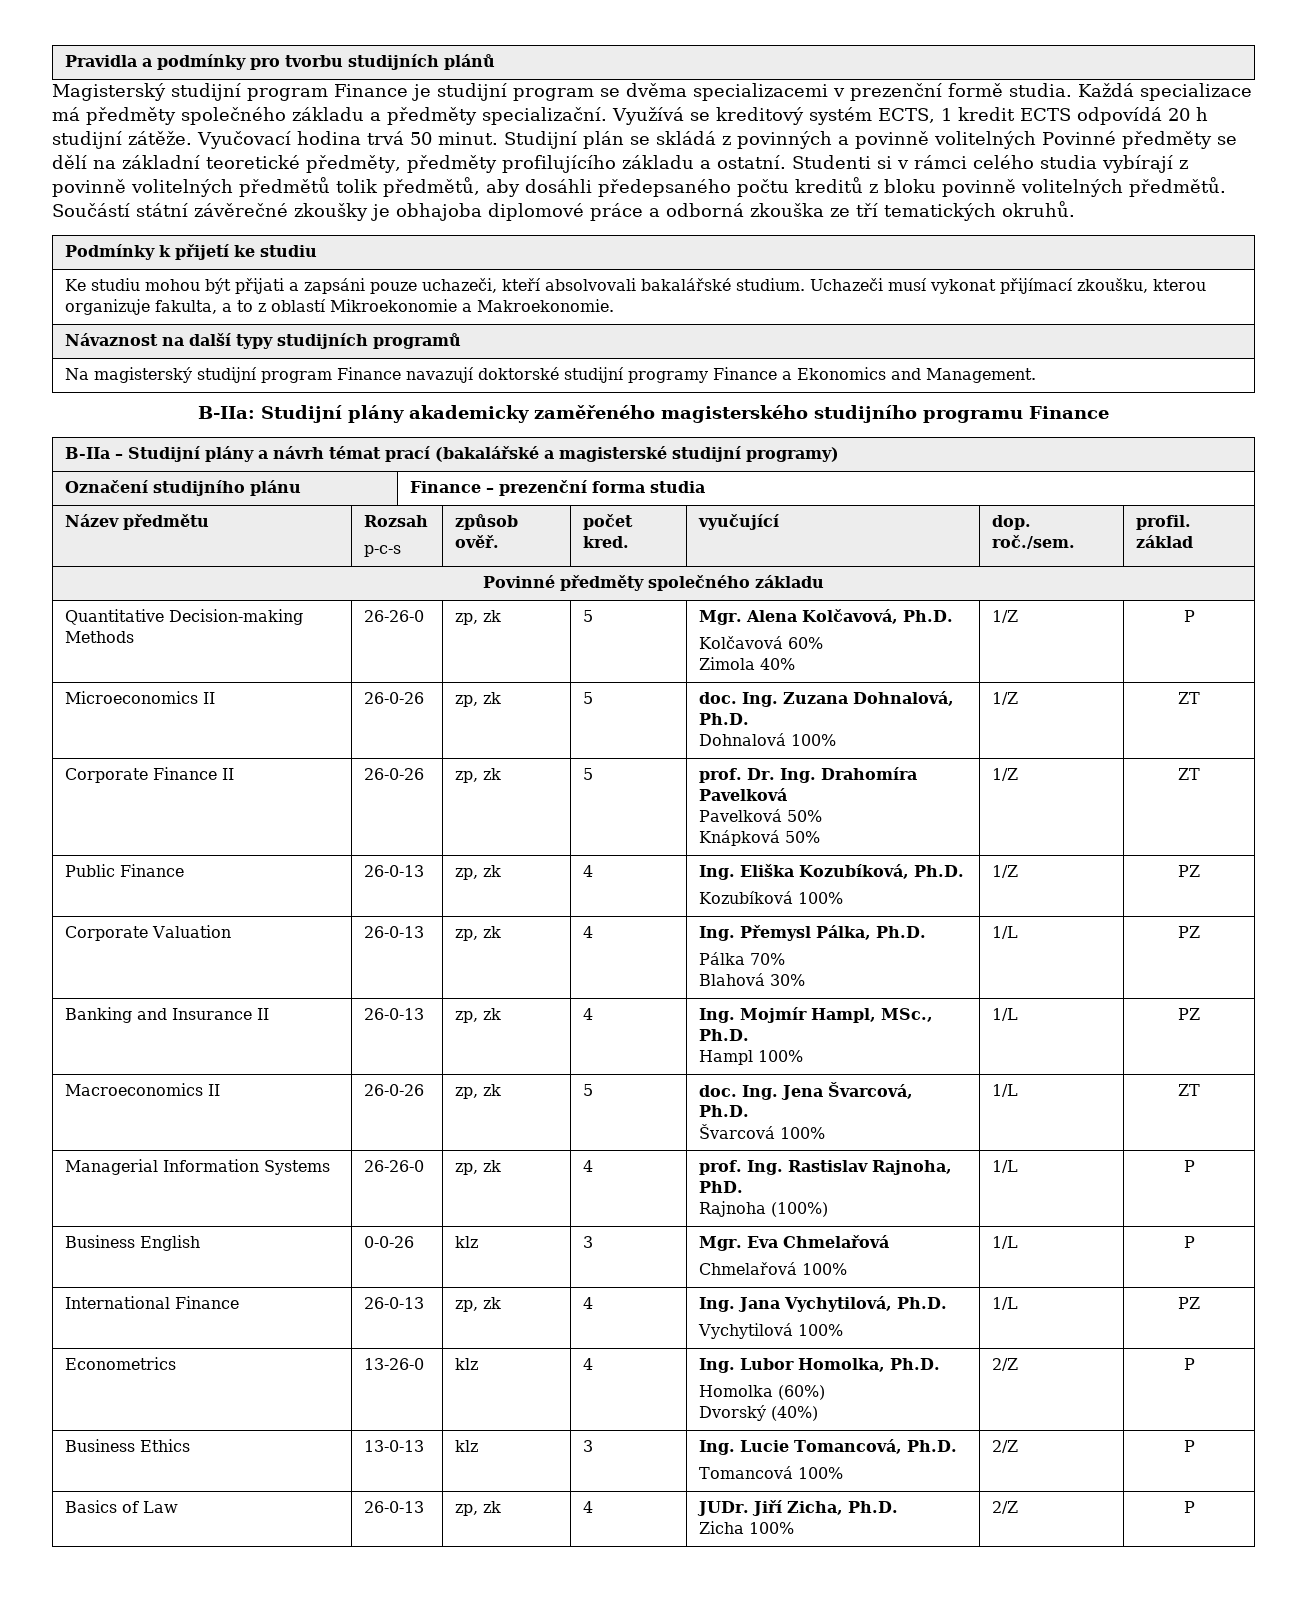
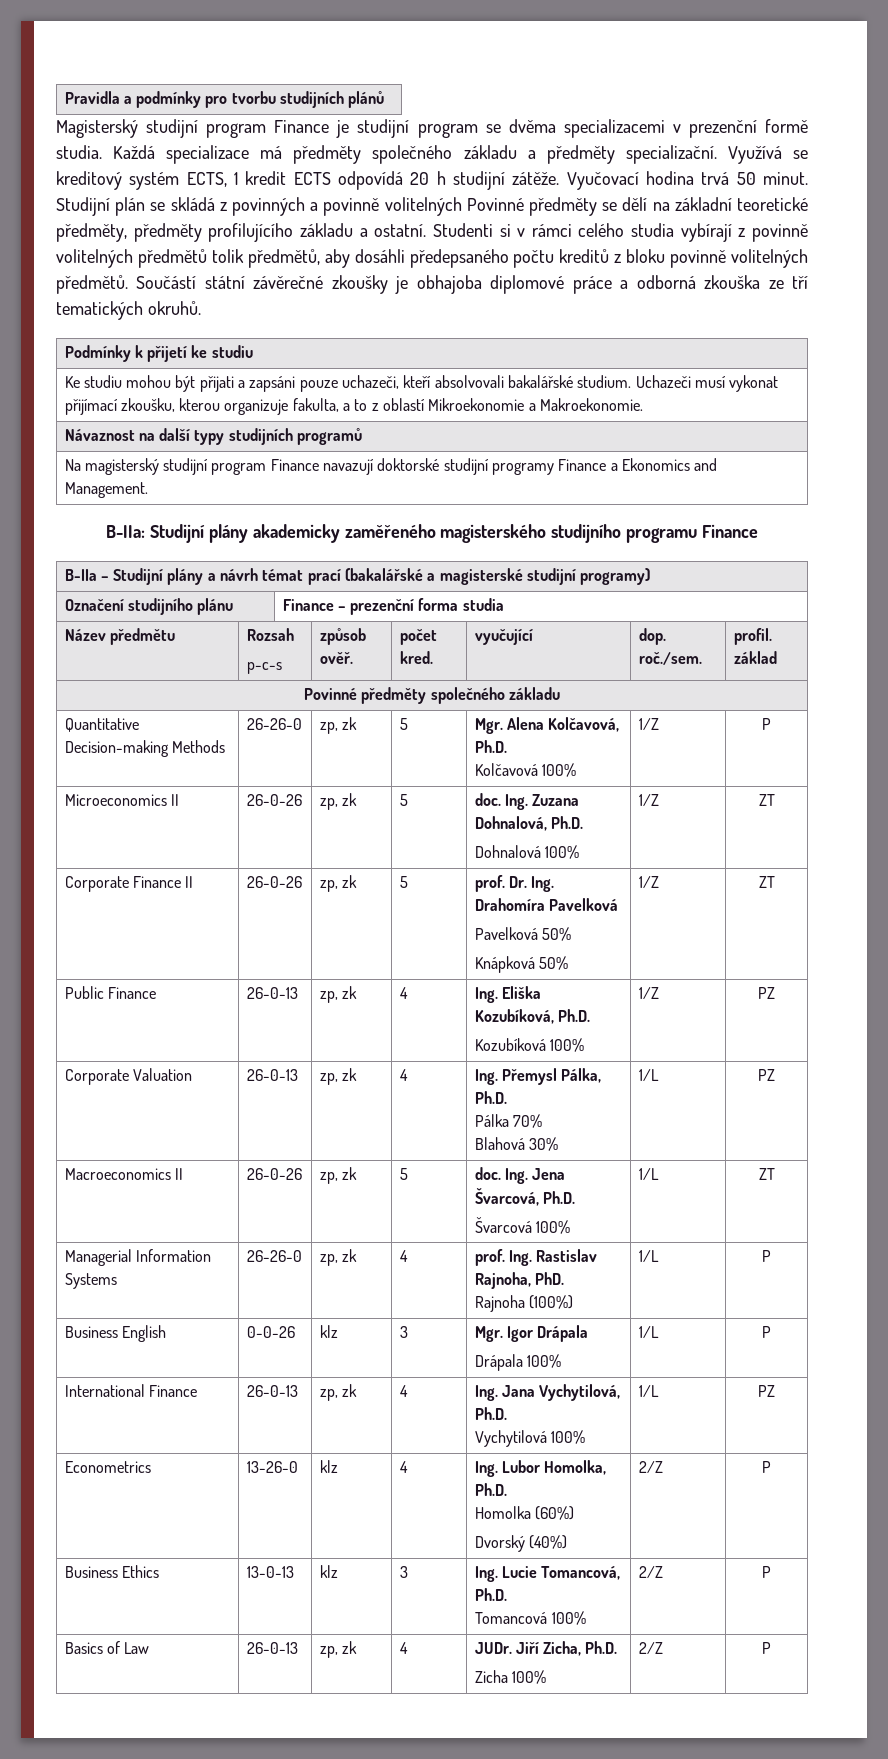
[787,637,823,649] [698,657,795,670] 60% // Zimola 40% -> [541,763,576,777] 100%
[64,1007,269,1023] [363,1008,424,1020] [454,1008,501,1023] [582,1008,593,1020] [698,1007,933,1023] [698,1029,749,1041] [698,1050,803,1065] [991,1008,1018,1021] [1178,1008,1200,1020] // Banking and Insurance II | 26-0-13 | zp, zk | 4 | Ing. Mojmír Hampl, MSc., Ph.D. // Hampl 100% | 1/L | PZ -> (775, 1075) none
[746,1235,889,1248] [698,1262,797,1275] Eva Chmelařová // Chmelařová -> [506,1325,589,1342] [474,1354,523,1371] Igor Drápala // Drápala

